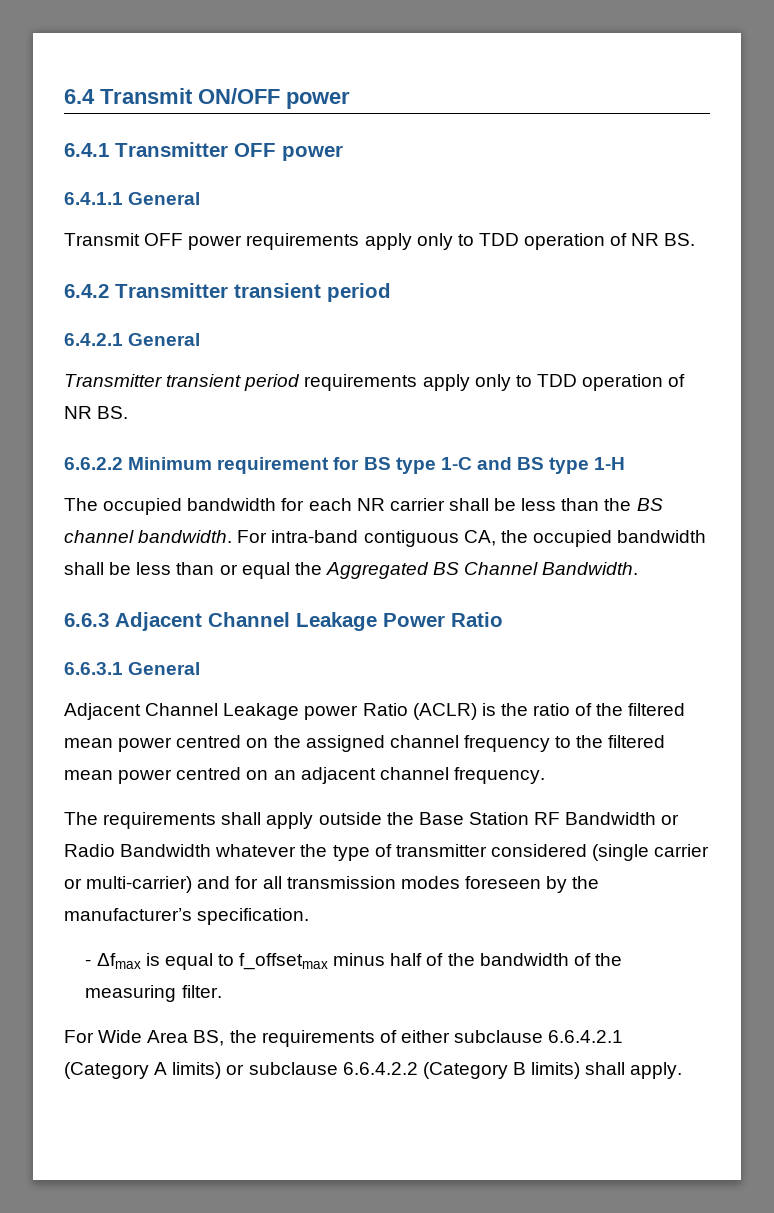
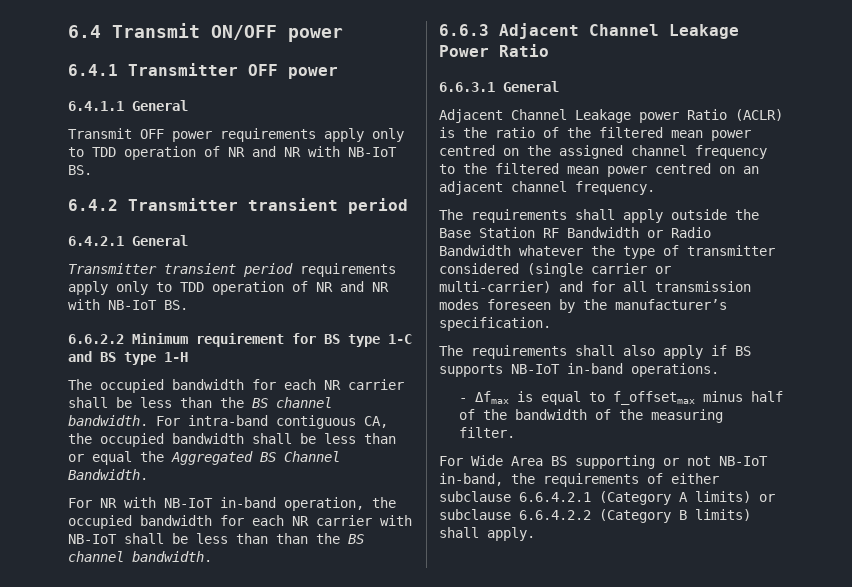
(660, 239) none -> [252,146,397,157] and NR with NB-IoT
(92, 412) none -> [340,281,389,292] [68,299,157,310] and NR with NB-IoT
(639, 568) none -> [68,497,396,511] [68,515,412,529] [68,533,364,544] [68,551,212,562] // For NR with NB-IoT in-band operation, the occupied bandwidth for each NR carrier with NB-IoT shall be less than than the BS channel bandwidth.
(310, 916) none -> [439,345,751,359] [439,363,719,377] // The requirements shall also apply if BS supports NB-IoT in-band operations.
[193,1030,225,1046] BS, -> [551,455,768,469] [439,473,503,486] BS supporting or not NB-IoT in-band,

